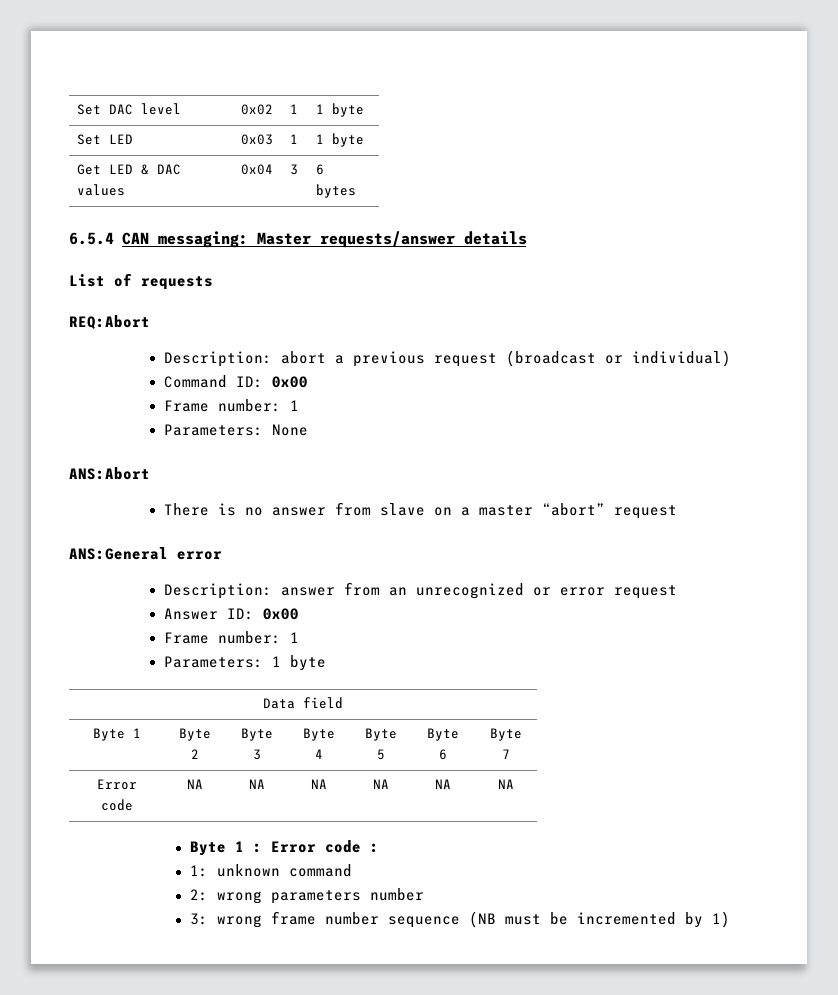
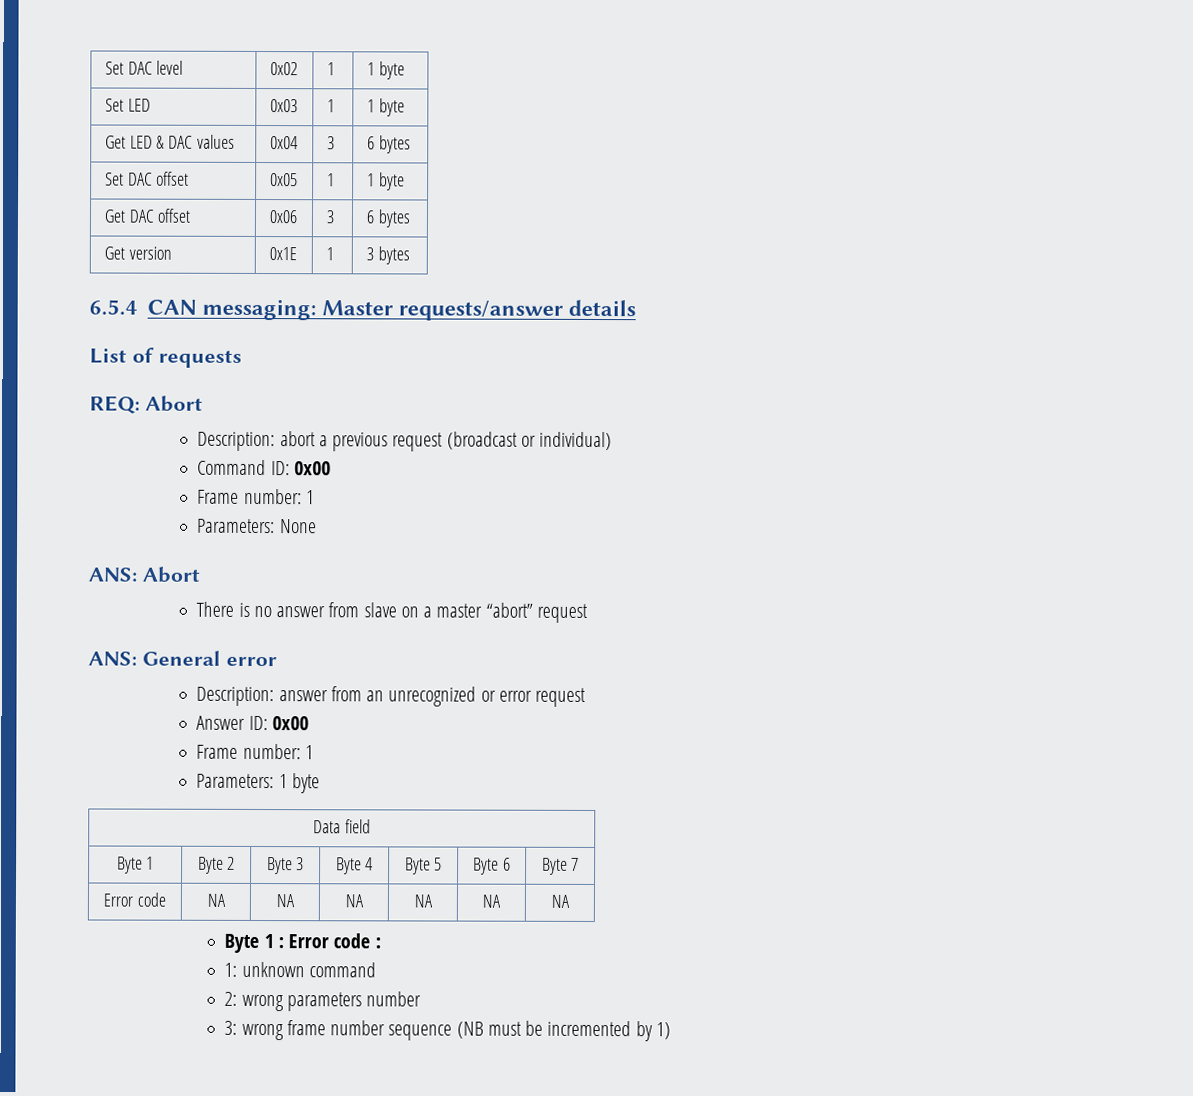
(357, 191) none -> [104,171,190,186] [269,173,298,187] [326,173,335,187] [366,172,405,191] [103,208,192,223] [268,210,298,224] [325,210,335,224] [365,209,411,228] [103,246,172,260] [268,247,297,261] [325,247,334,261] [365,246,410,265] // Set DAC offset | 0x05 | 1 | 1 byte // Get DAC offset | 0x06 | 3 | 6 bytes // Get version | 0x1E | 1 | 3 bytes
[69,315,150,329] REQ:Abort -> [89,395,203,414] REQ: Abort
[69,467,150,480] ANS:Abort -> [88,566,200,583] ANS: Abort
[69,547,168,560] ANS:General -> [88,650,221,666] ANS: General

